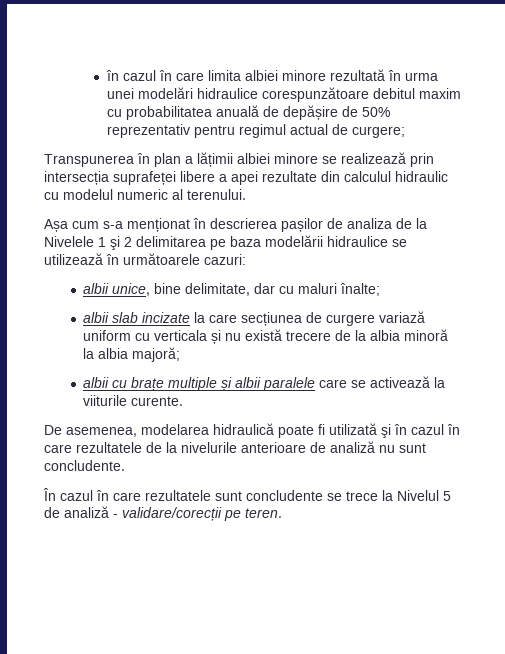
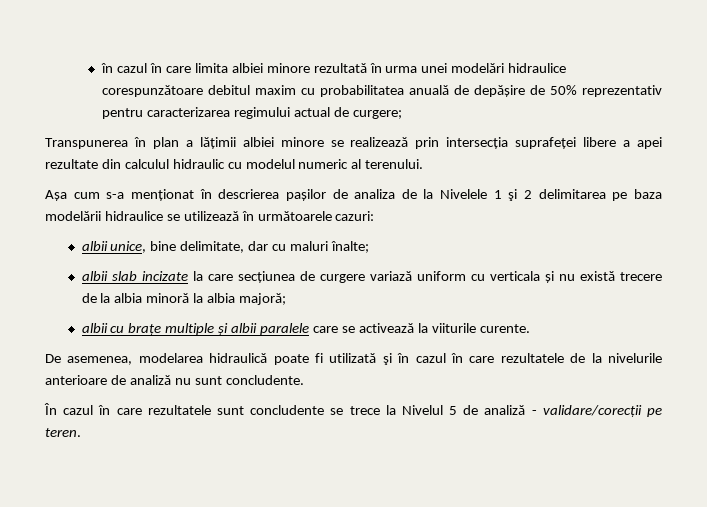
[238,124,286,138] regimul -> [147,107,291,119] caracterizarea regimului

